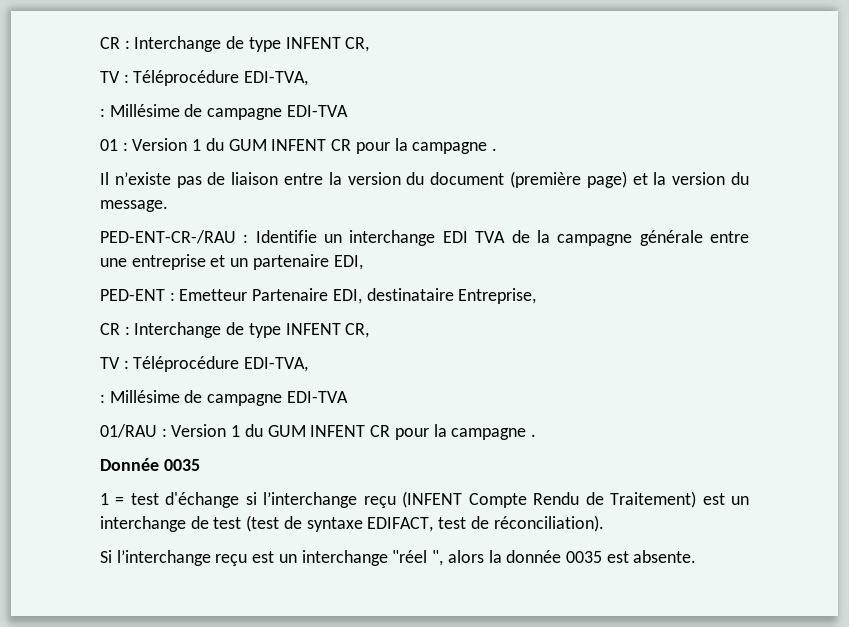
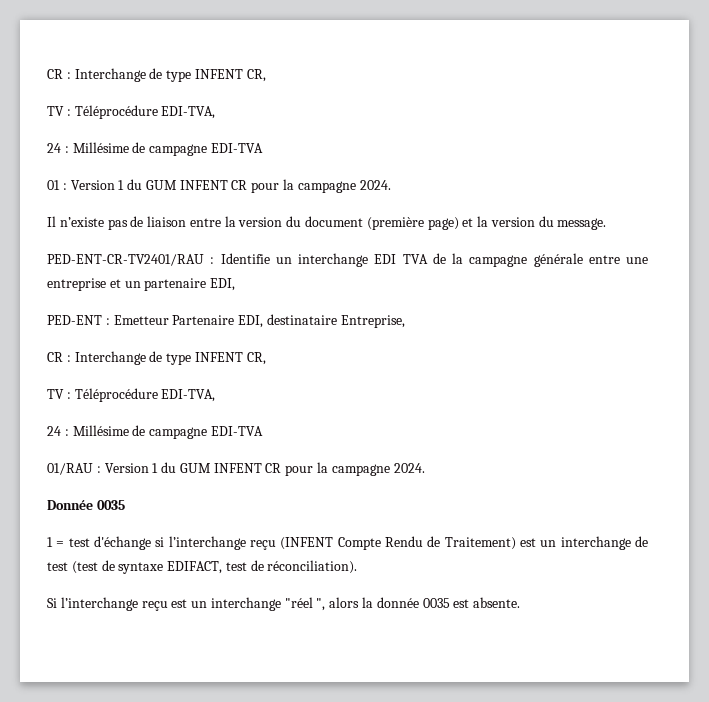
(309, 78) none -> [47,143,61,153] 24
[491,148,497,151] . -> [359,180,391,190] 2024.
[100,230,236,244] PED-ENT-CR-/RAU -> [47,254,204,266] PED-ENT-CR-TV2401/RAU
(309, 364) none -> [47,426,61,436] 24
[530,434,536,437] . -> [393,463,425,473] 2024.

